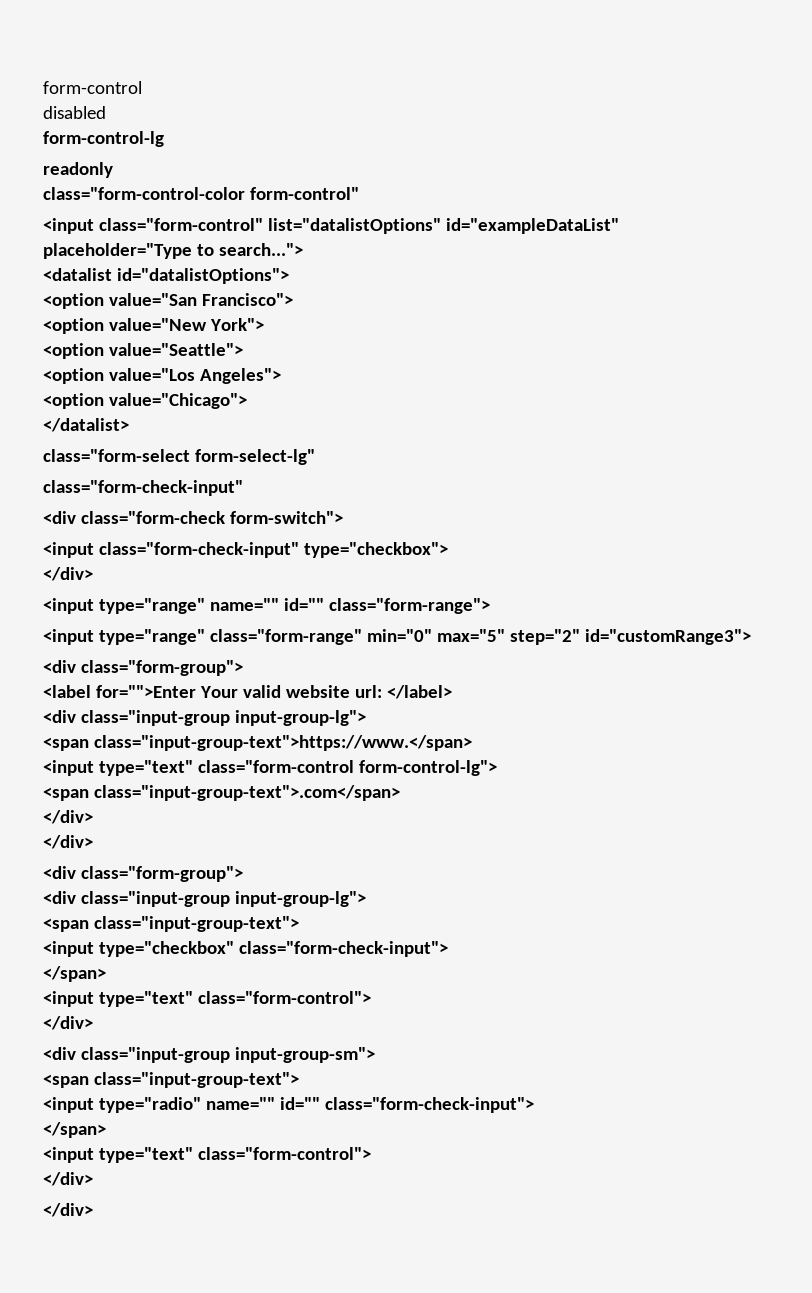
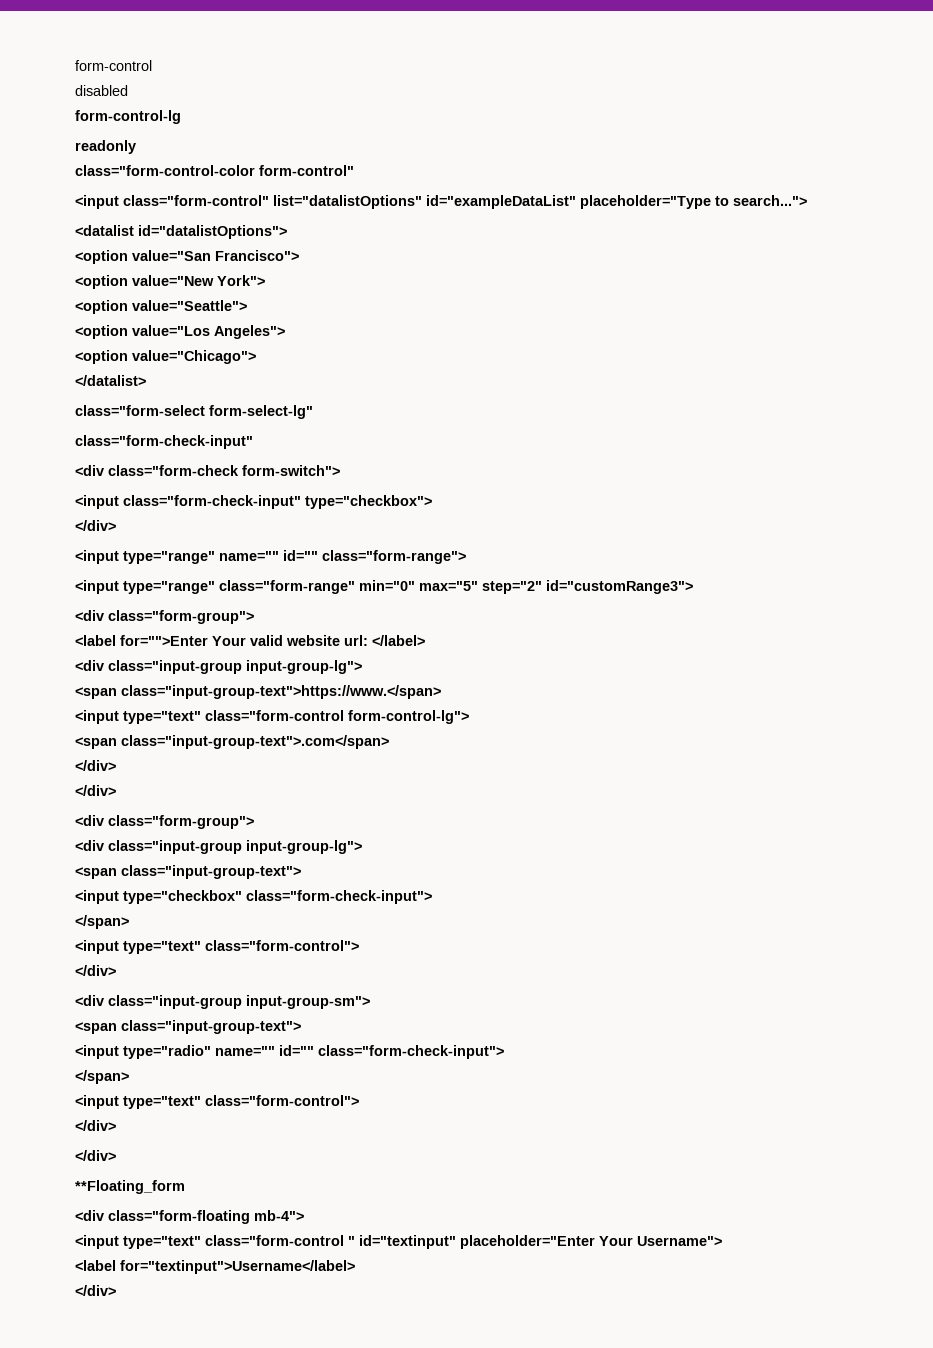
(93, 1210) none -> [75,1180,185,1194] [75,1210,304,1224] [75,1235,722,1249] [75,1260,355,1274] [75,1285,116,1296] // **Floating_form // <div class="form-floating mb-4"> // <input type="text" class="form-control " id="textinput" placeholder="Enter Your Username"> // <label for="textinput">Username</label> // </div>

